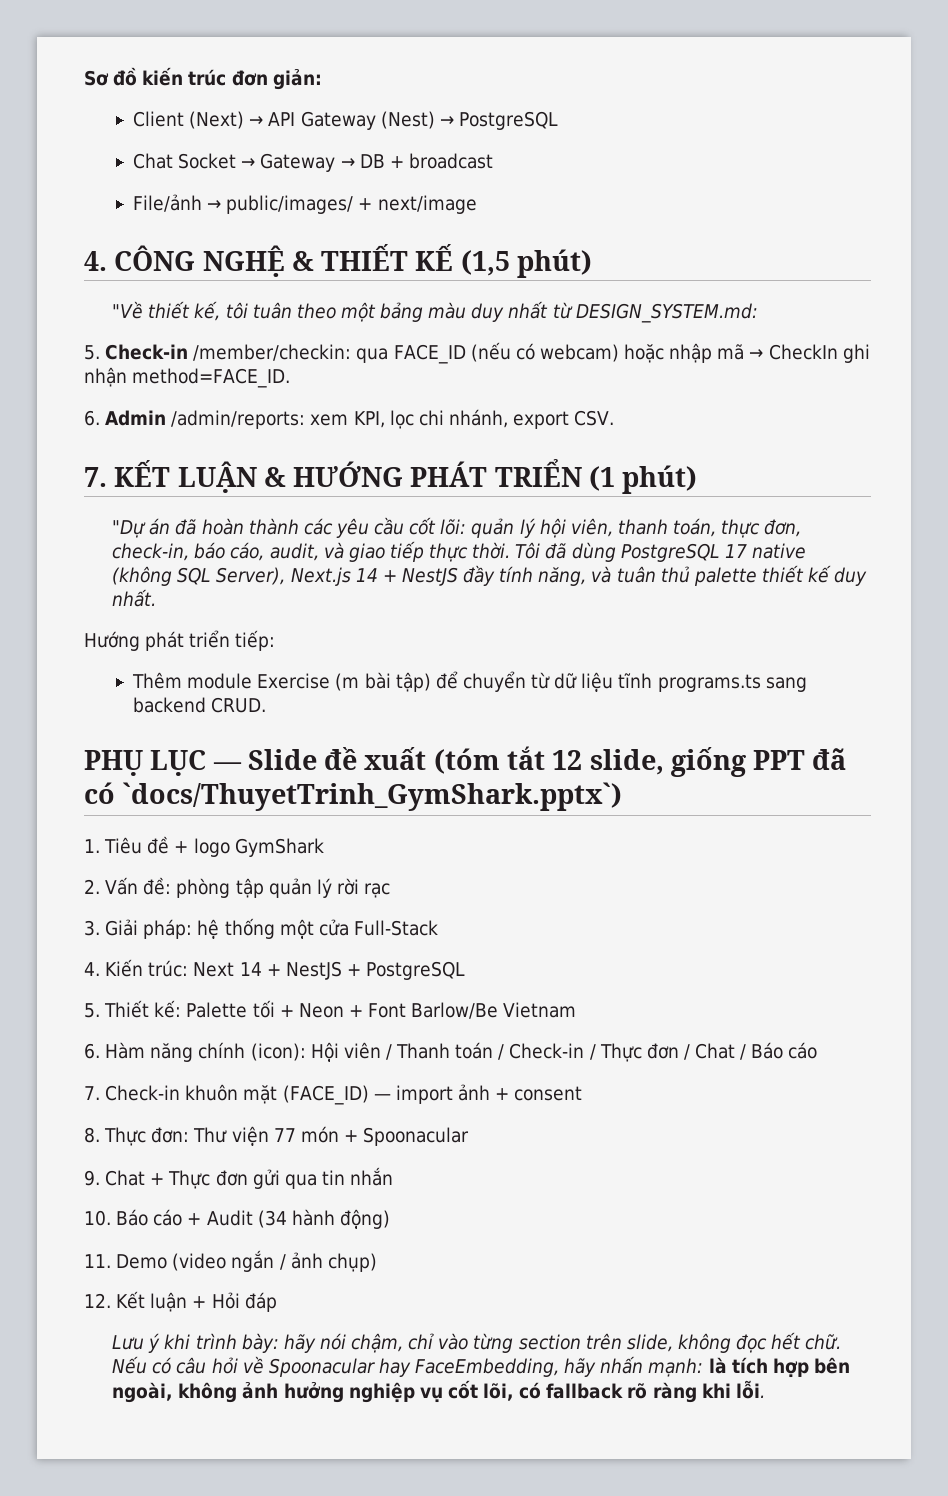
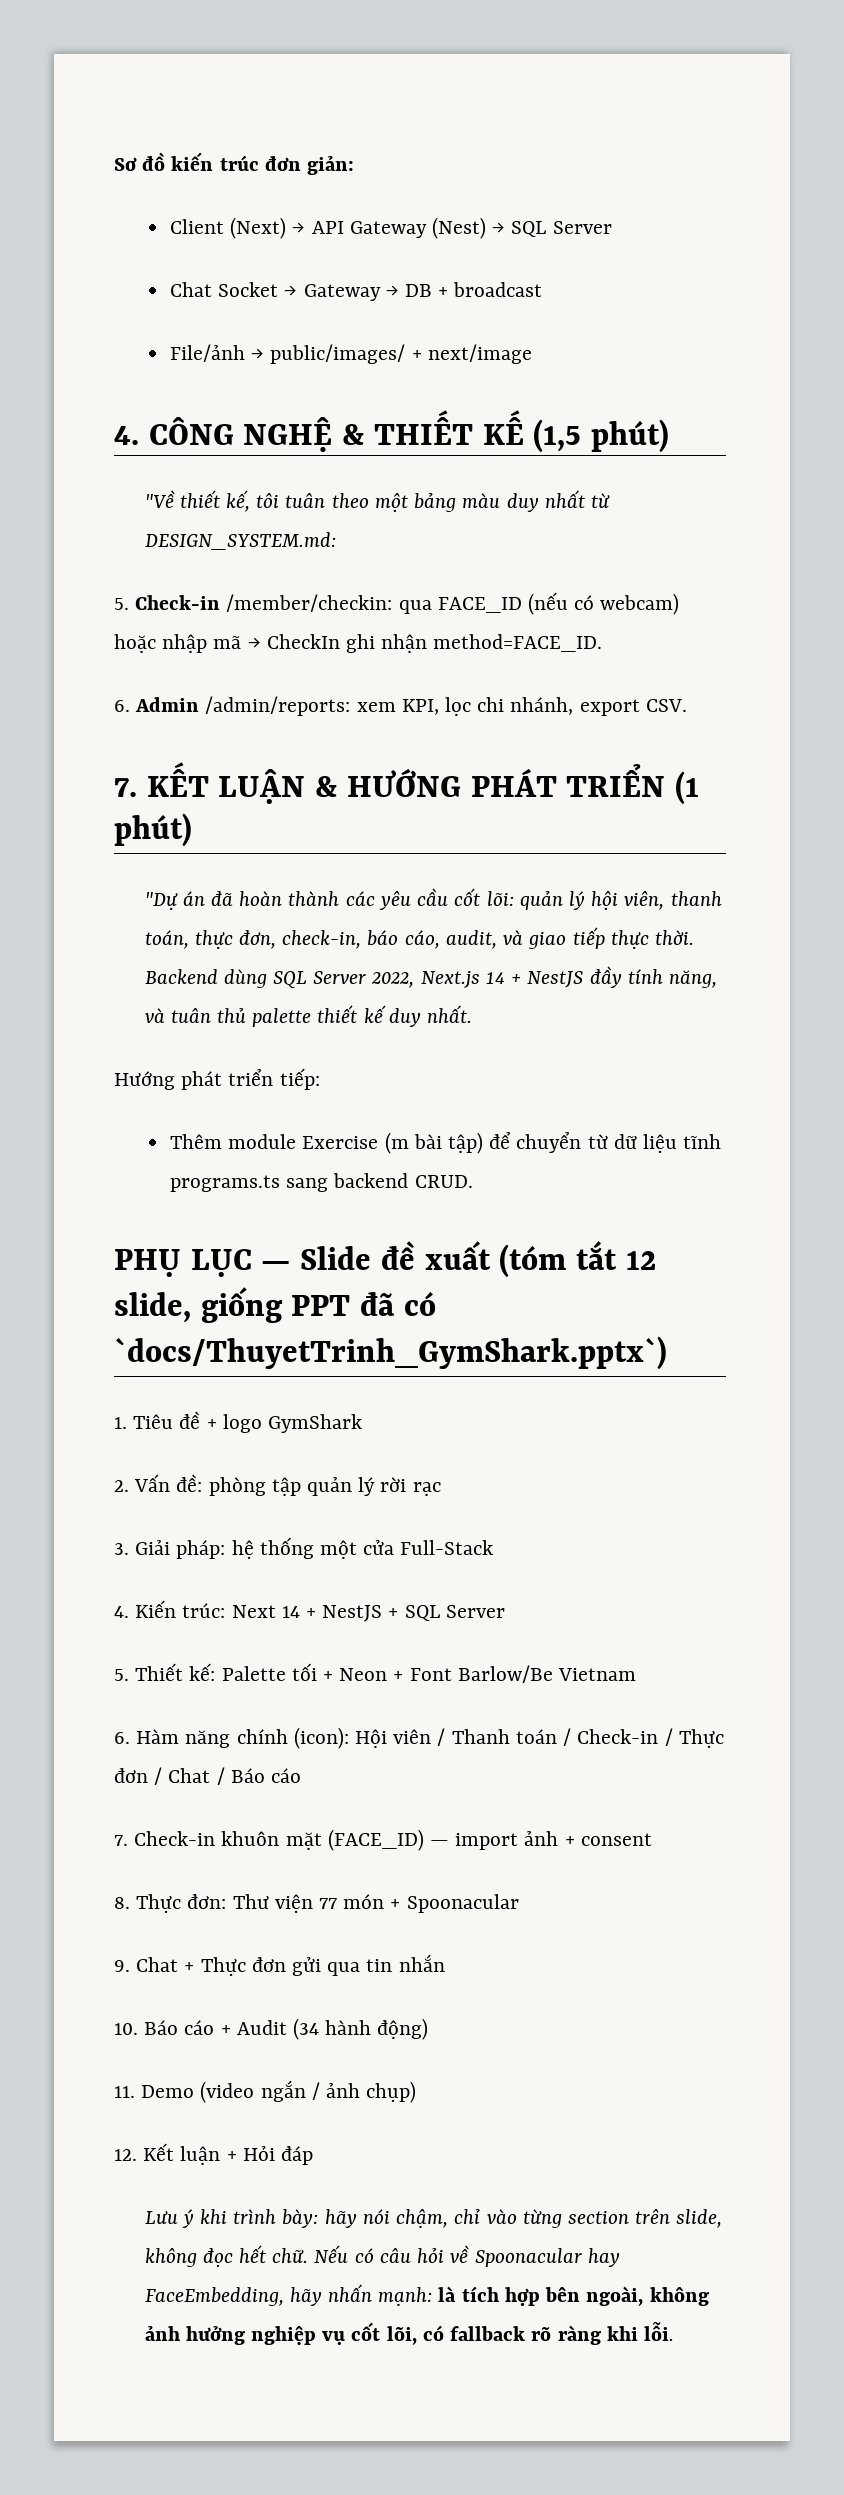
[458,111,558,130] PostgreSQL -> [511,221,612,237] SQL Server
[515,542,806,562] [112,566,286,586] Tôi đã dùng PostgreSQL 17 native (không SQL Server), -> [144,969,415,988] Backend dùng SQL Server 2022,
[366,961,466,980] PostgreSQL -> [404,1605,505,1621] SQL Server

